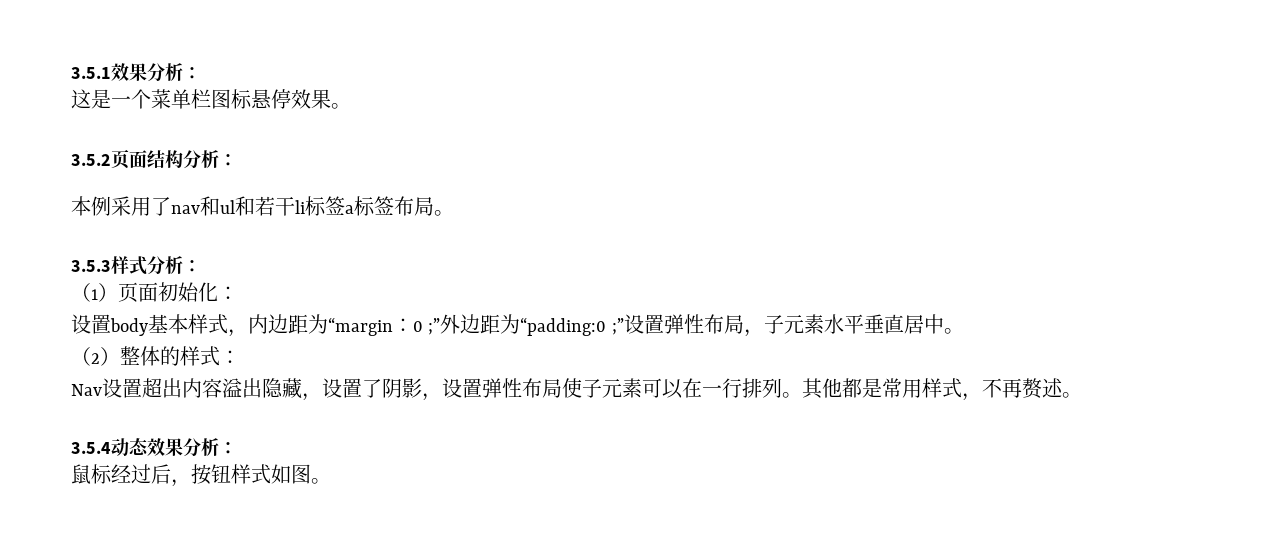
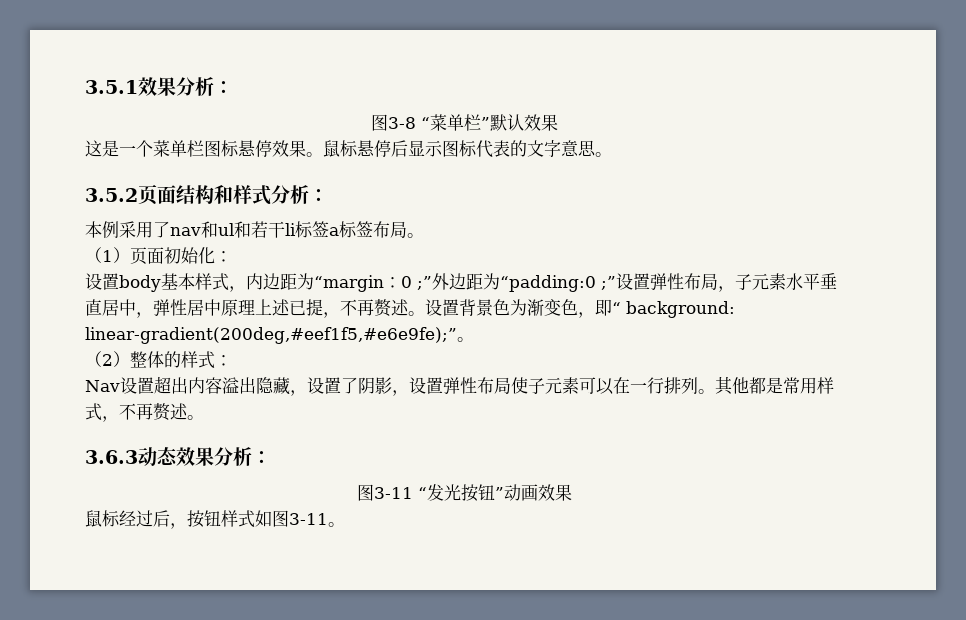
(201, 73) none -> [370,114,558,131] // 图3-8 “菜单栏”默认效果
(351, 106) none -> [323,140,612,158] 鼠标悬停后显示图标代表的文字意思。
(183, 159) none -> [214,185,271,205] 和样式
[71,256,201,275] // 3.5.3样式分析： -> (424, 235) none
(944, 324) none -> [136,298,735,318] [85,327,457,344] ，弹性居中原理上述已提，不再赘述。设置背景色为渐变色，即“ background: linear-gradient(200deg,#eef1f5,#e6e9fe);”
[71,442,111,454] 3.5.4 -> [85,450,138,464] 3.6.3
(237, 448) none -> [356,484,572,502] // 图3-11 “发光按钮”动画效果
(311, 474) none -> [289,513,328,525] 3-11

